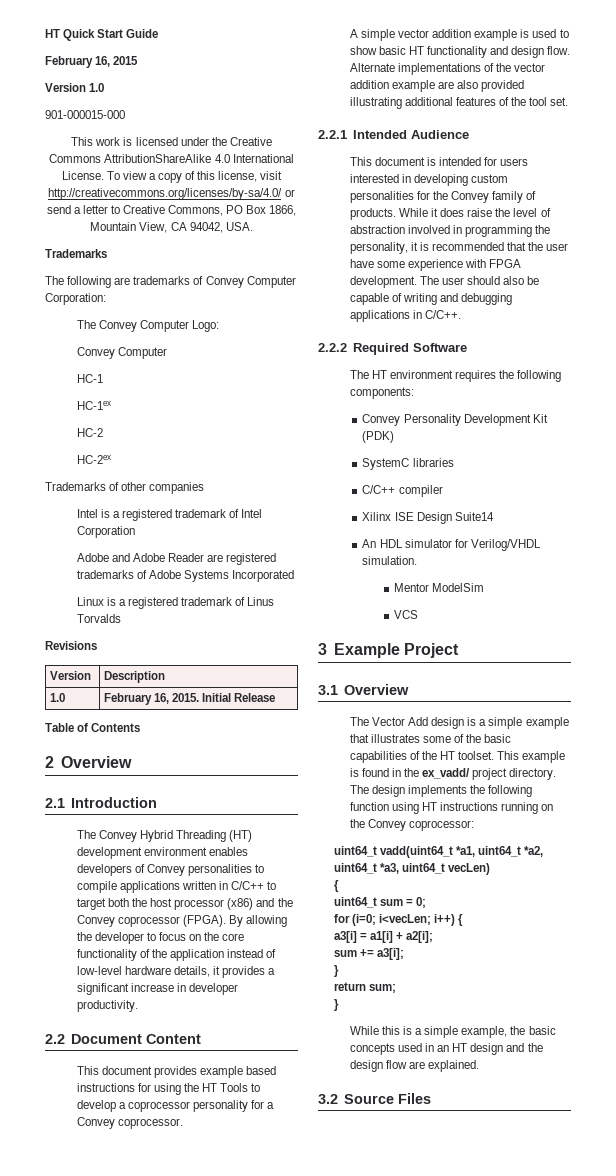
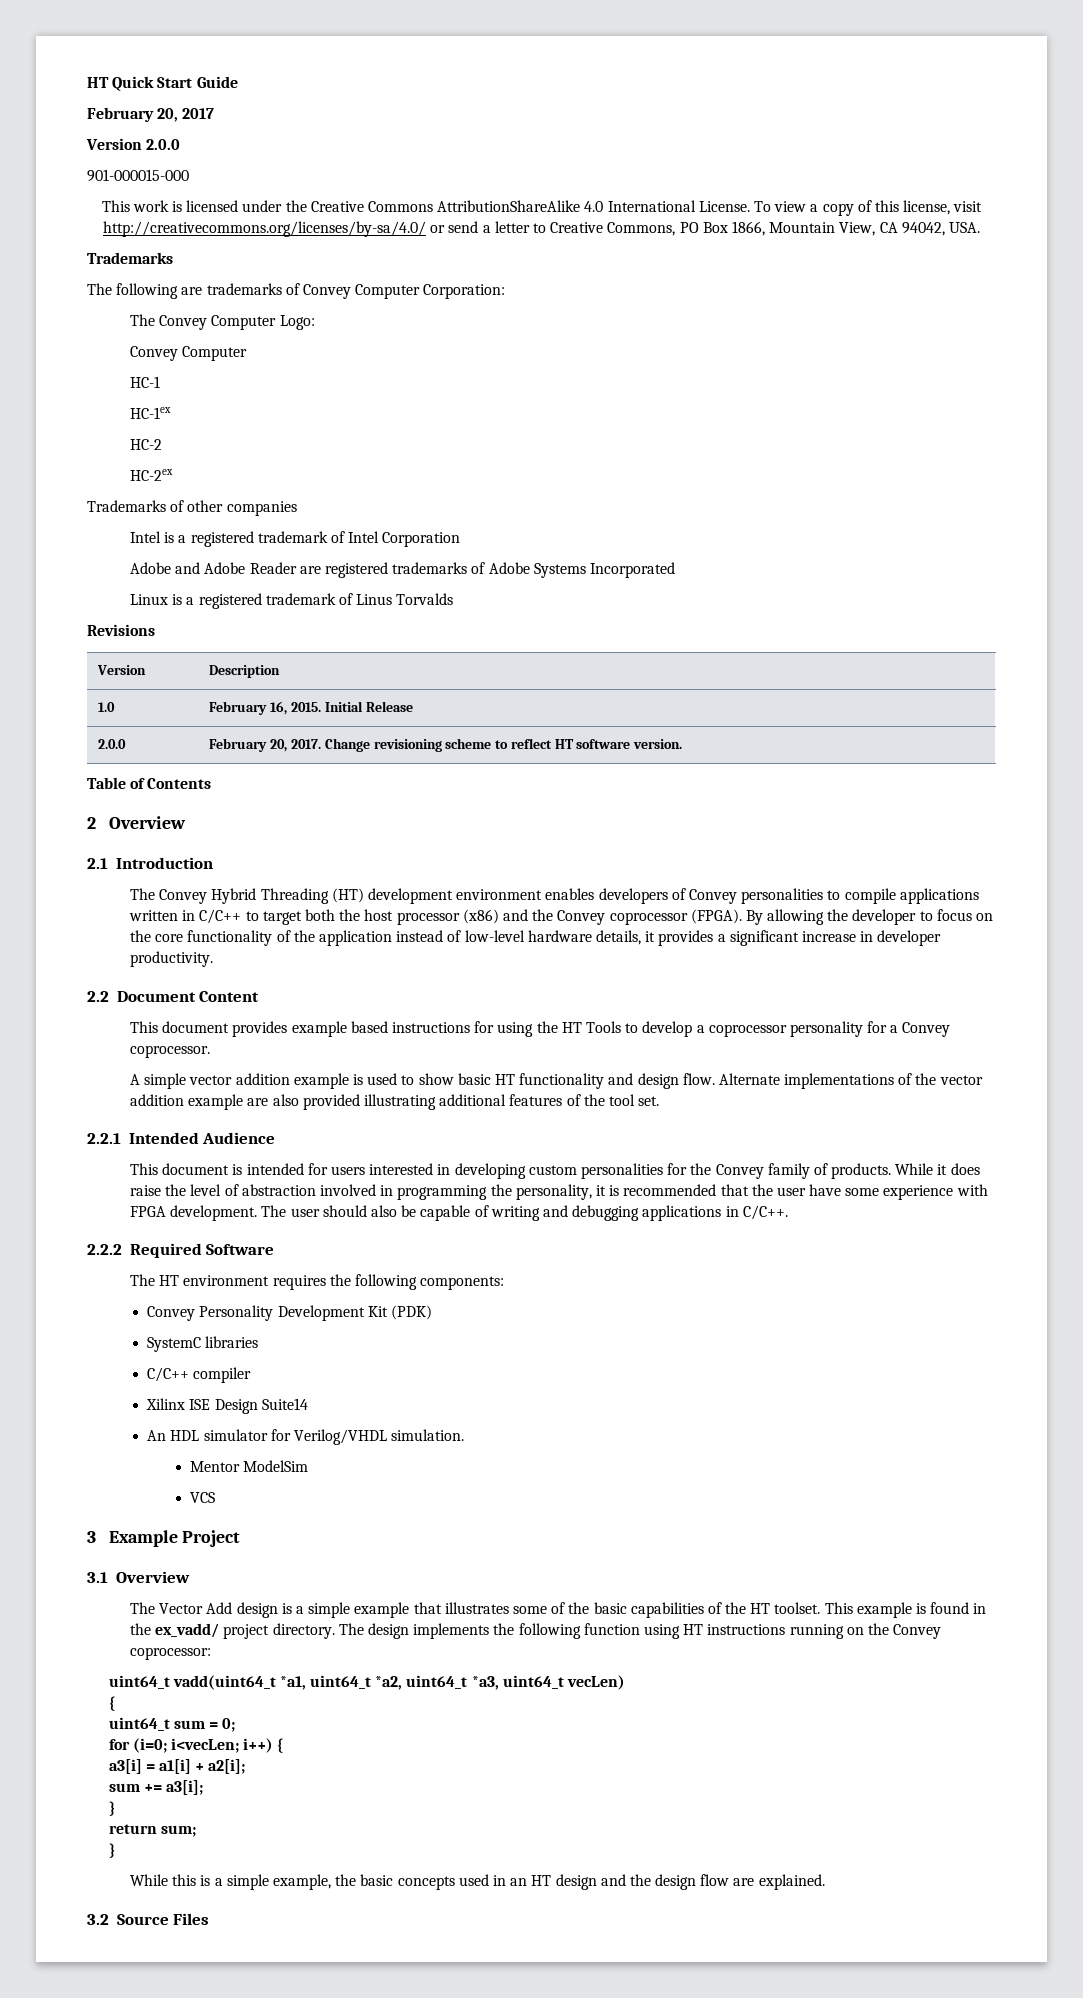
[95,56,139,67] [45,83,105,92] 16, 2015 // Version 1.0 -> [157,108,215,122] [86,138,181,150] 20, 2017 // Version 2.0.0
(276, 697) none -> [98,739,127,749] [209,738,683,752] // 2.0.0 | February 20, 2017. Change revisioning scheme to reflect HT software version.

